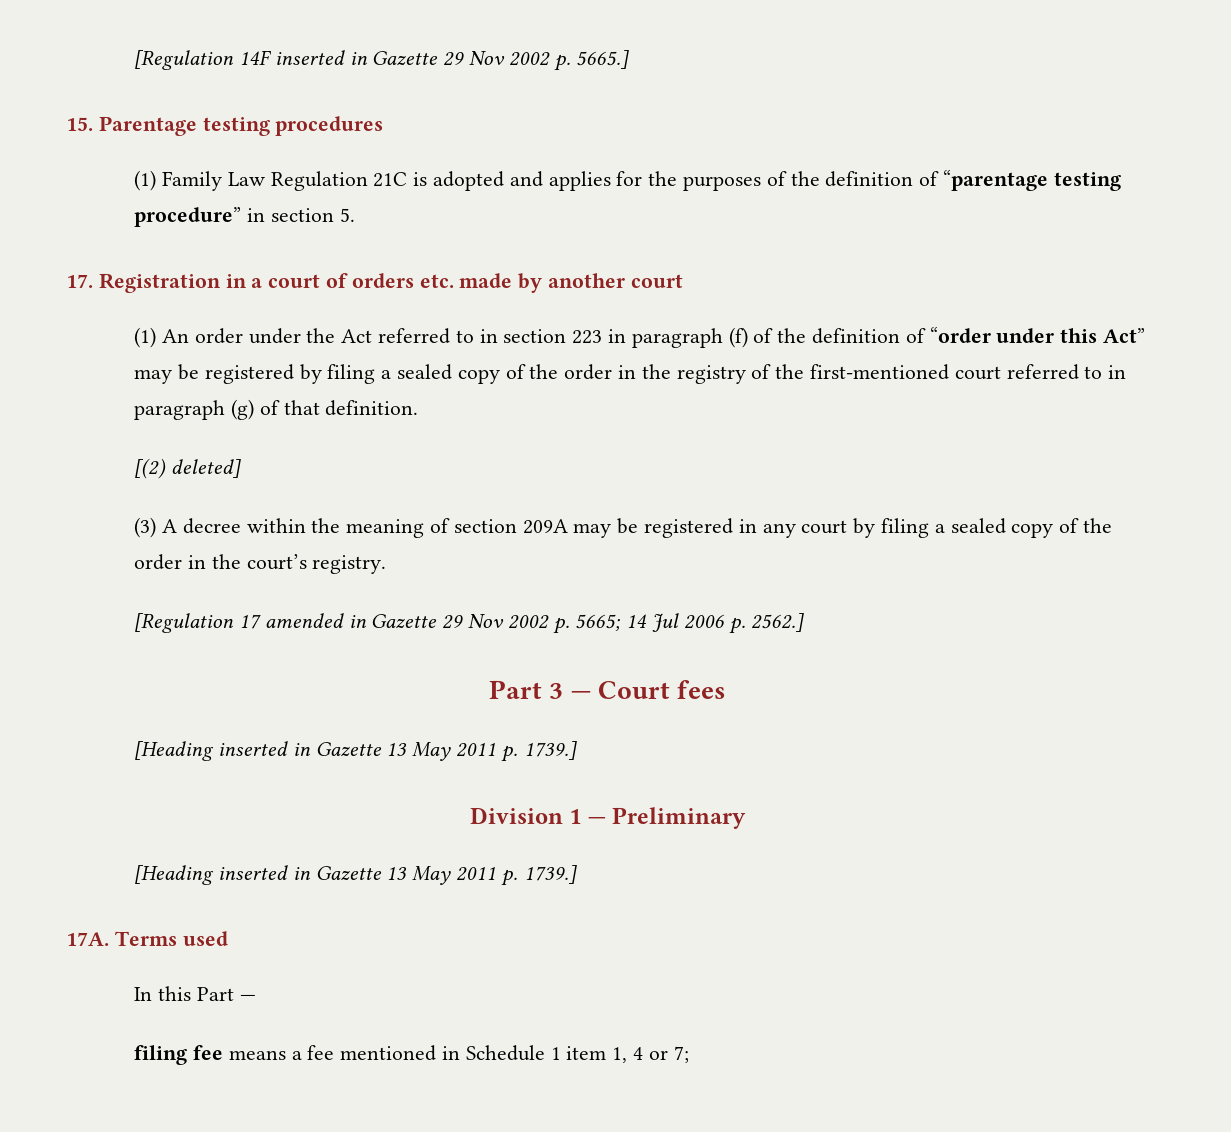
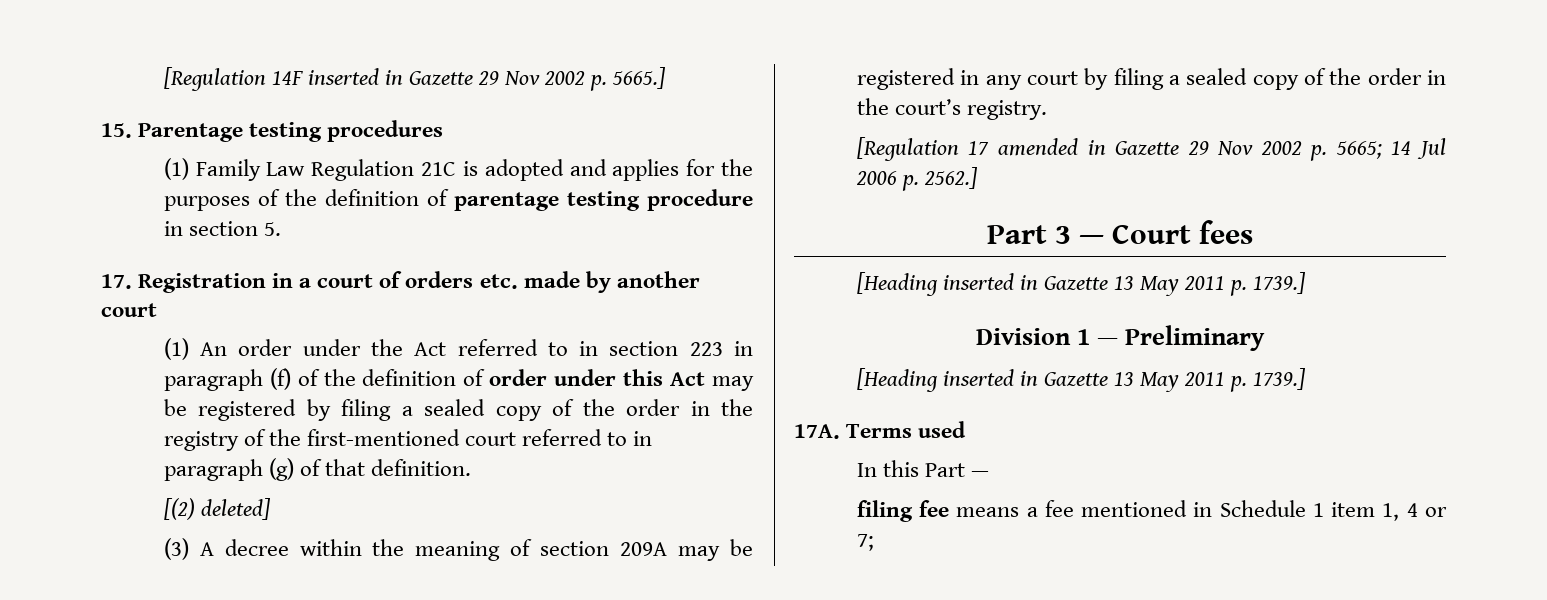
[943,170,1121,191] [134,207,242,227] “parentage testing procedure” -> [453,189,754,211] parentage testing procedure
[929,327,991,343] “order -> [489,369,548,386] order
[1103,328,1146,343] Act” -> [670,372,706,386] Act

